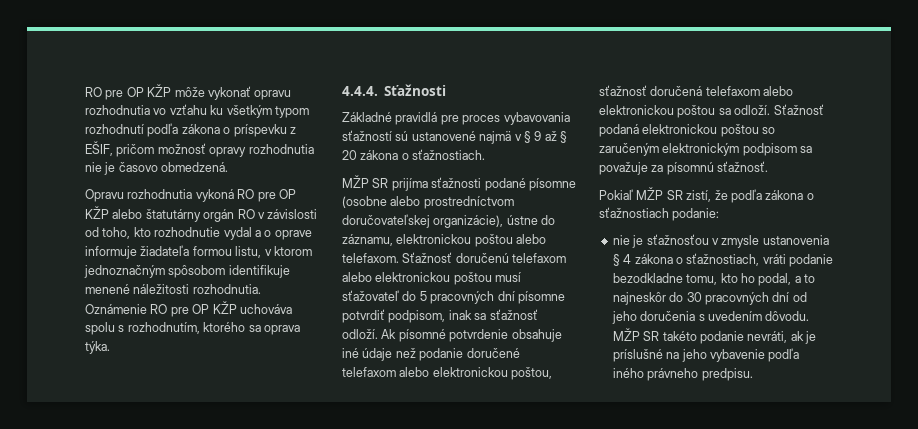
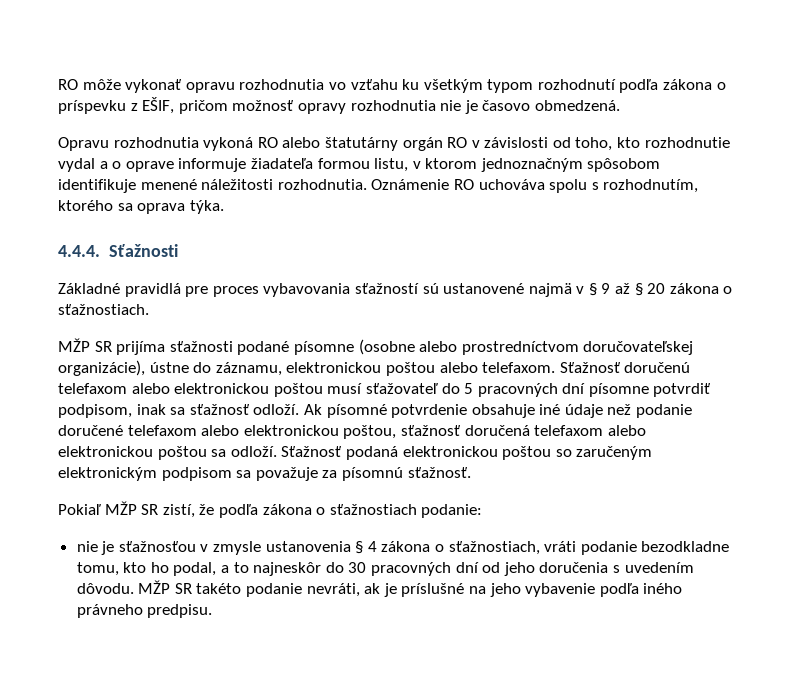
[85,84,172,100] RO pre OP KŽP -> [58,79,78,90] RO
[257,189,296,202] [85,206,109,219] pre OP KŽP -> (278, 142) none
[170,301,237,317] pre OP KŽP -> (474, 184) none

